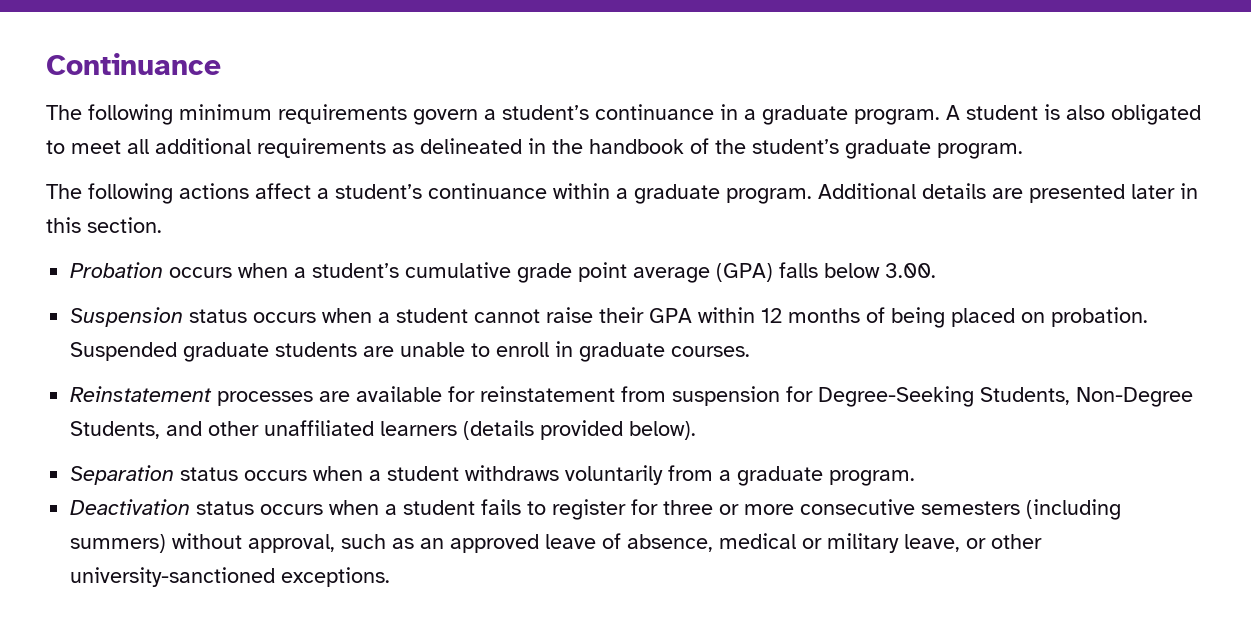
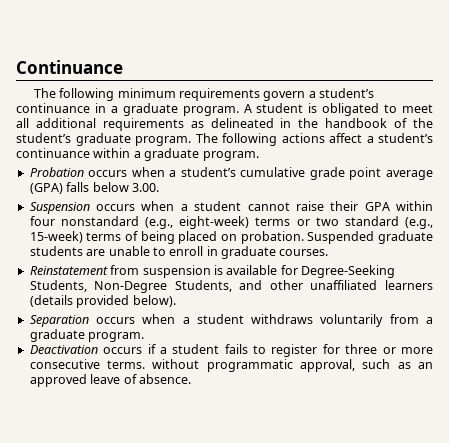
[1066,105,1105,120] also -> (318, 108) none
(1023, 151) // -> (191, 141) none
[818,183,1198,203] [46,217,162,233] Additional details are presented later in this section. -> (259, 156) none
[189,309,248,323] status -> (90, 208) none
[761,308,861,323] 12 months -> [29,216,433,229] [29,231,122,243] four nonstandard (e.g., eight-week) terms or two standard (e.g., 15-week) terms
[217,386,781,406] processes are available for reinstatement from suspension -> [110,265,278,278] from suspension is available
[180,467,239,481] status -> (89, 321) none
[196,500,380,515] status occurs when -> [103,344,156,354] occurs if
[921,499,1122,520] [70,533,243,553] semesters (including summers) without -> [107,359,293,372] terms. without programmatic
[627,533,1043,553] [70,567,391,587] absence, medical or military leave, or other university-sanctioned exceptions. -> [138,374,191,384] absence.

